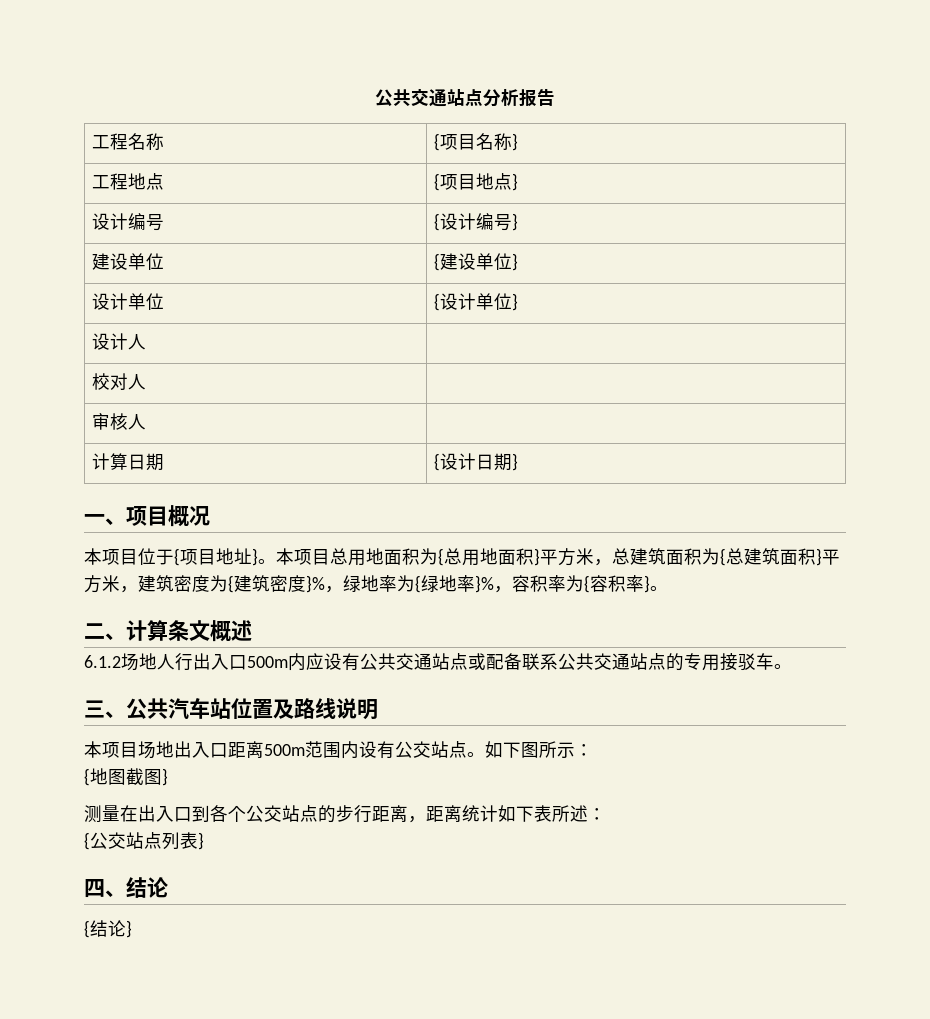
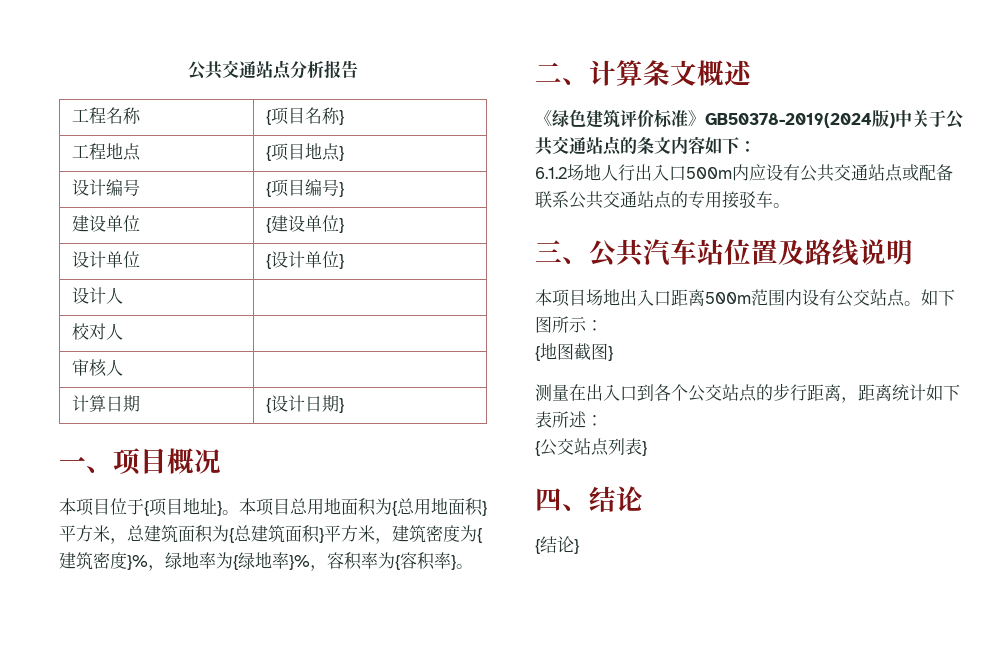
[440,213,477,230] 设计 -> [270,179,305,197] 项目
(252, 630) none -> [535,109,964,129] [535,136,756,156] // 《绿色建筑评价标准》GB50378-2019(2024版)中关于公共交通站点的条文内容如下：

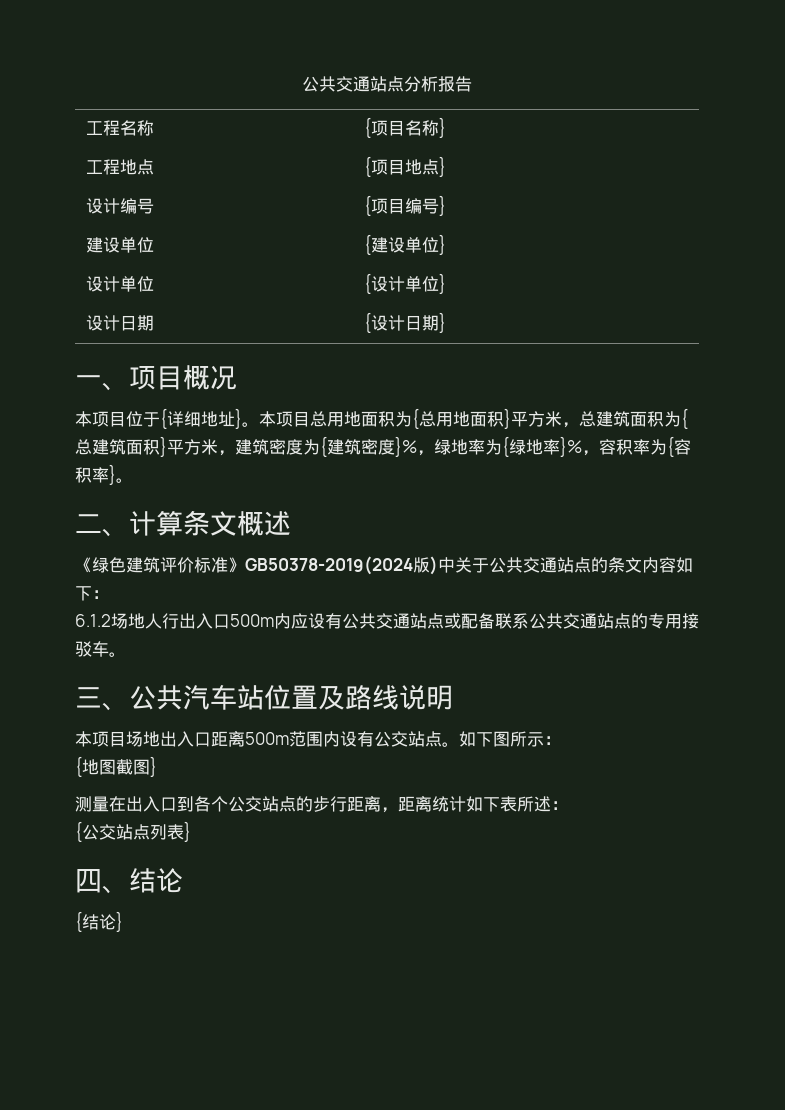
[105,287,123,304] [71,323,123,340] [71,359,123,377] [71,395,106,412] 人 | // 校对人 | // 审核人 | // 计算 -> (121, 323) none
[149,498,183,516] 项目 -> [167,411,201,427] 详细

